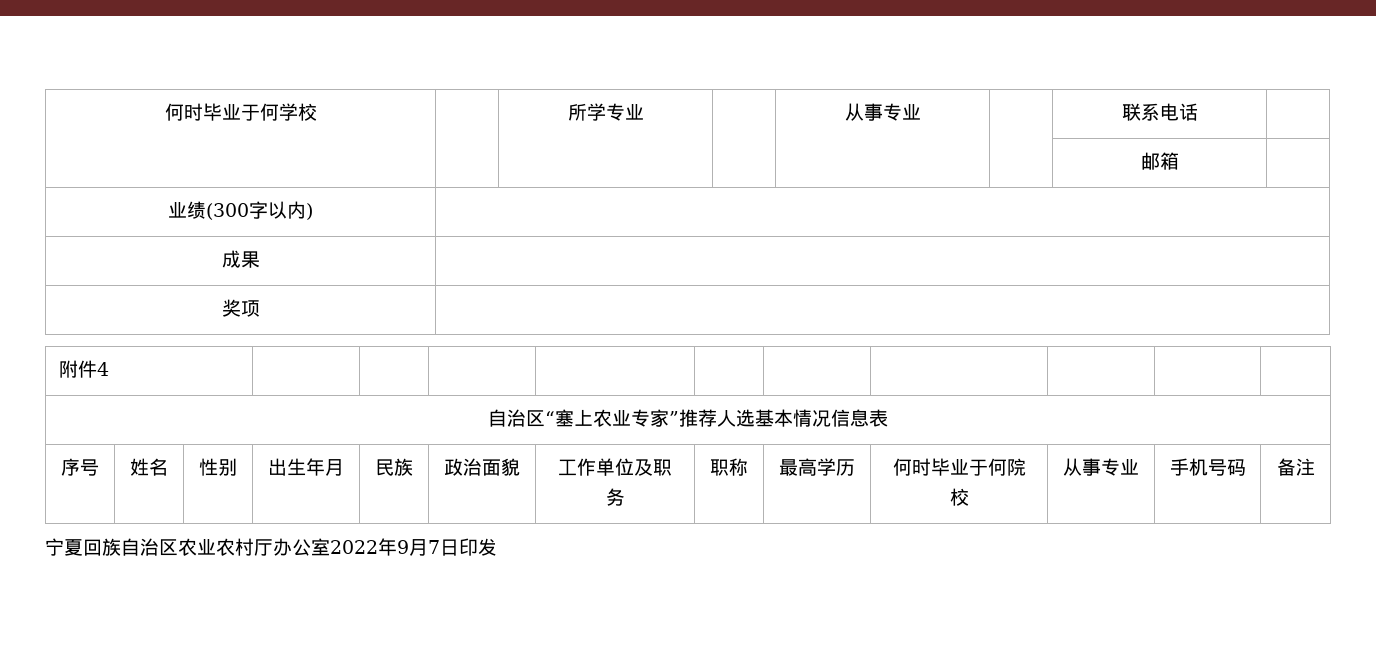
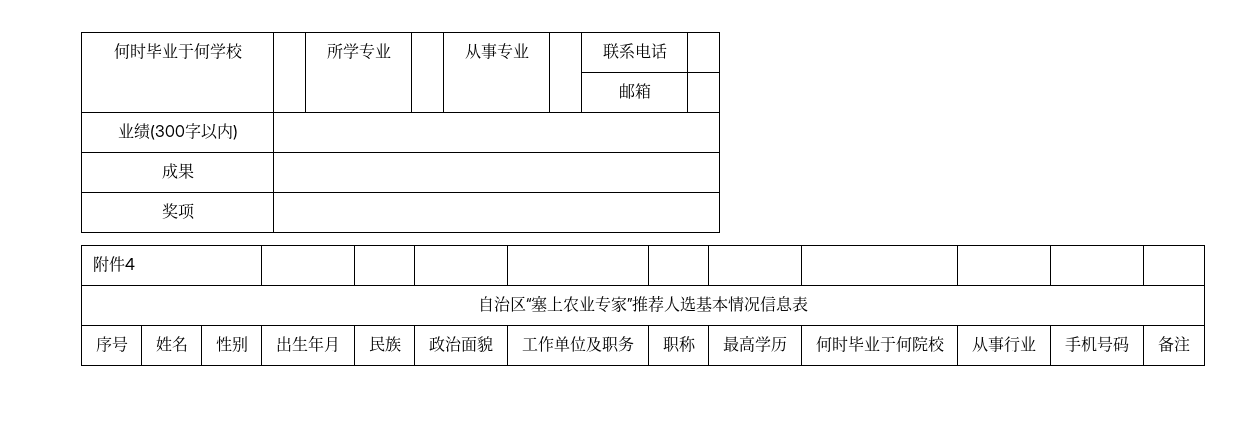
[1101,458,1120,476] 专 -> [1003,336,1020,353] 行
[45,538,497,556] // 宁夏回族自治区农业农村厅办公室2022年9月7日印发 -> (1190, 344) none

